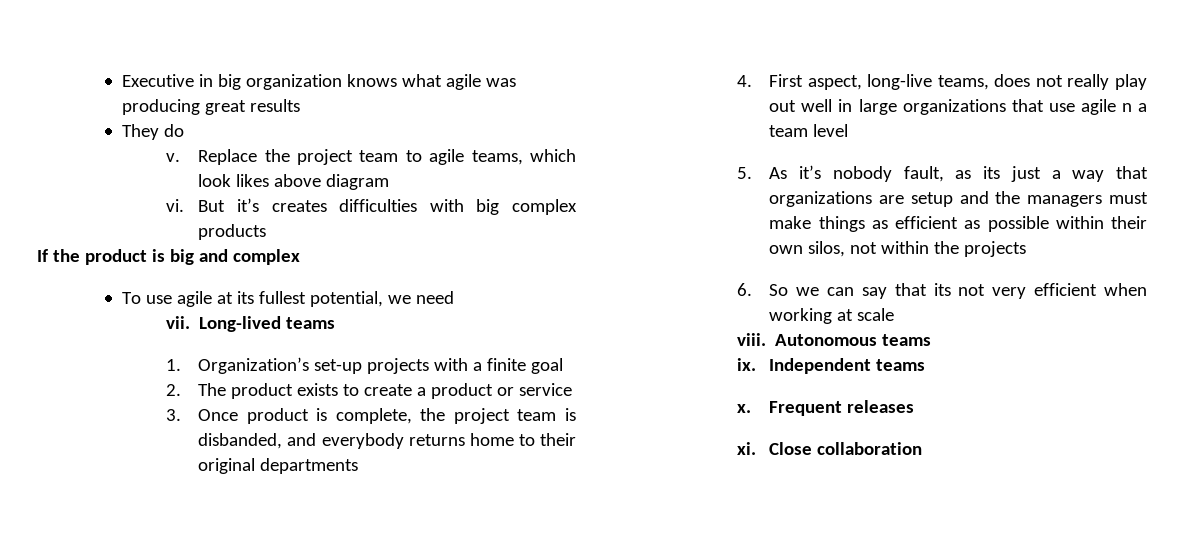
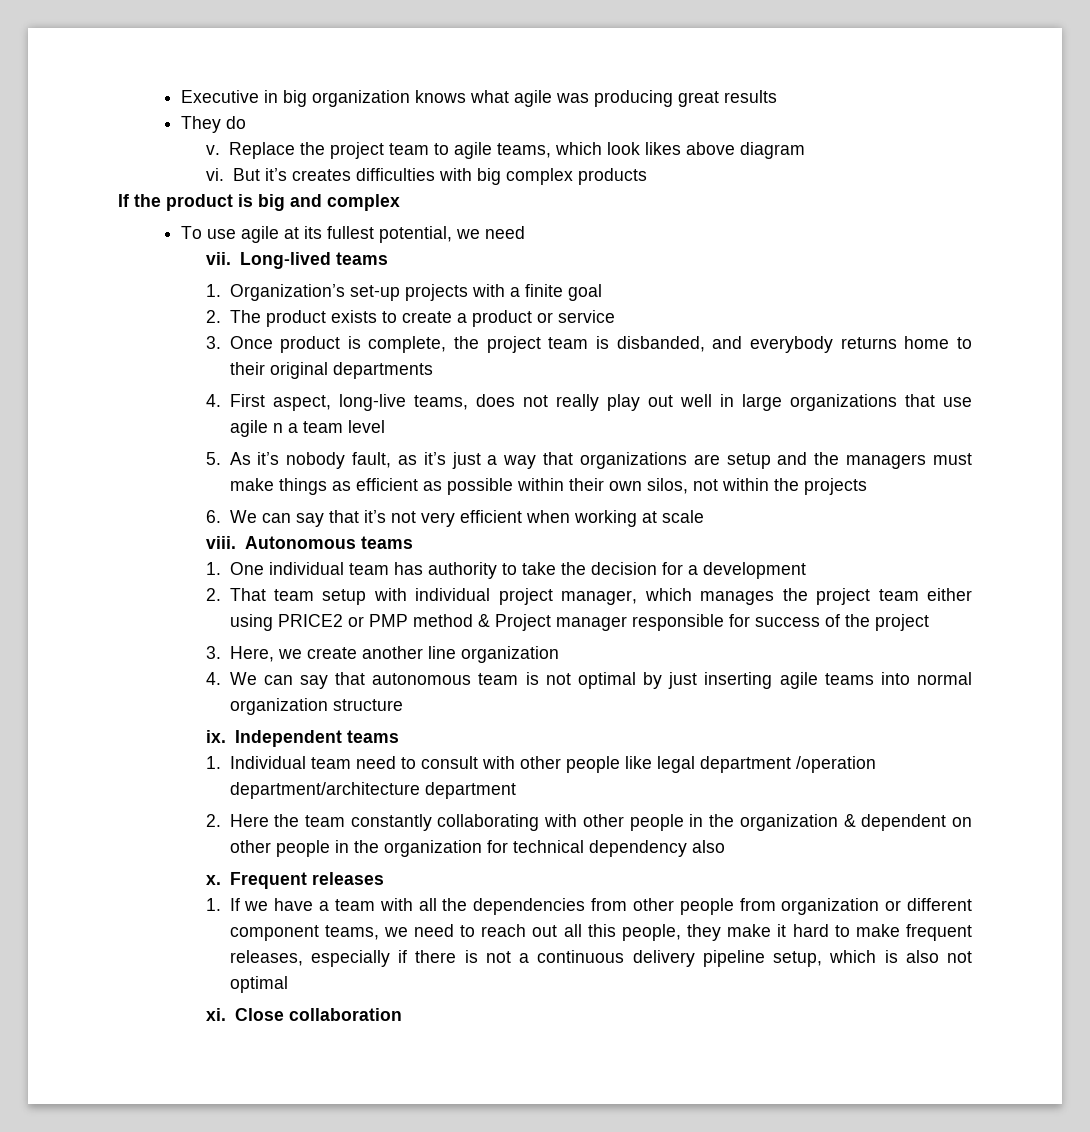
[983,166,1001,179] its -> [423,452,446,465] it’s
[769,283,951,299] So we can say that its -> [229,510,386,527] We can say that it’s
[737,358,926,374] [737,400,915,416] ix. Independent teams // x. Frequent releases -> [205,562,806,579] [205,588,972,605] [229,614,929,631] [205,646,559,663] [205,672,972,689] [229,698,403,715] [205,730,399,747] [205,756,876,773] [229,782,516,799] [205,814,972,831] [229,840,725,857] [205,872,384,889] [205,898,973,915] [229,924,972,941] [229,950,973,967] [229,976,288,993] 1. One individual team has authority to take the decision for a development // 2. That team setup with individual project manager, which manages the project team either using PRICE2 or PMP method & Project manager responsible for success of the project // 3. Here, we create another line organization // 4. We can say that autonomous team is not optimal by just inserting agile teams into normal organization structure // ix. Independent teams // 1. Individual team need to consult with other people like legal department /operation department/architecture department // 2. Here the team constantly collaborating with other people in the organization & dependent on other people in the organization for technical dependency also // x. Frequent releases // 1. If we have a team with all the dependencies from other people from organization or different component teams, we need to reach out all this people, they make it hard to make frequent releases, especially if there is not a continuous delivery pipeline setup, which is also not optimal

